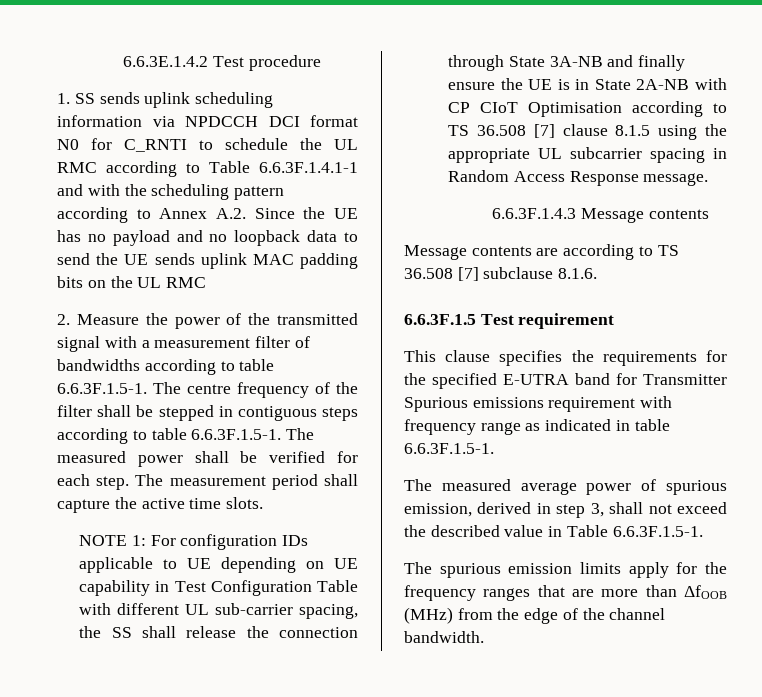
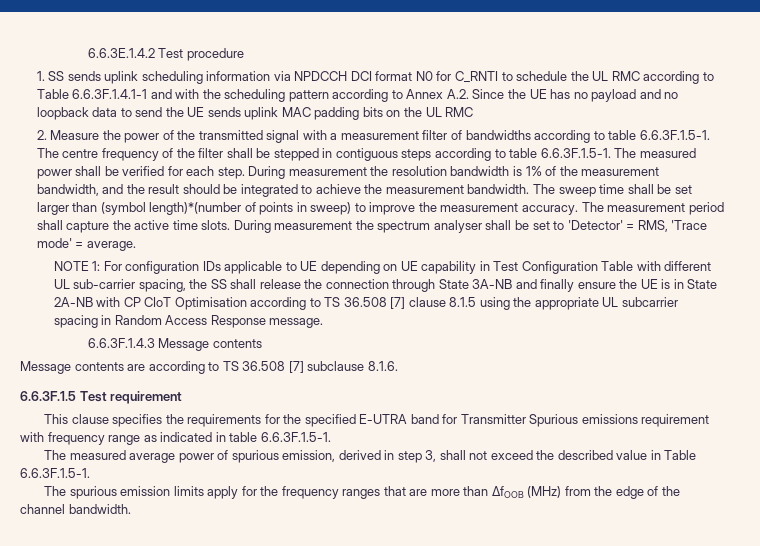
(130, 483) none -> [248,166,660,179] [36,184,692,197] [36,202,579,215] During measurement the resolution bandwidth is 1% of the measurement bandwidth, and the result should be integrated to achieve the measurement bandwidth. The sweep time shall be set larger than (symbol length)*(number of points in sweep) to improve the measurement accuracy.
(264, 503) none -> [233,220,708,233] [36,238,136,251] During measurement the spectrum analyser shall be set to 'Detector' = RMS, 'Trace mode' = average.

